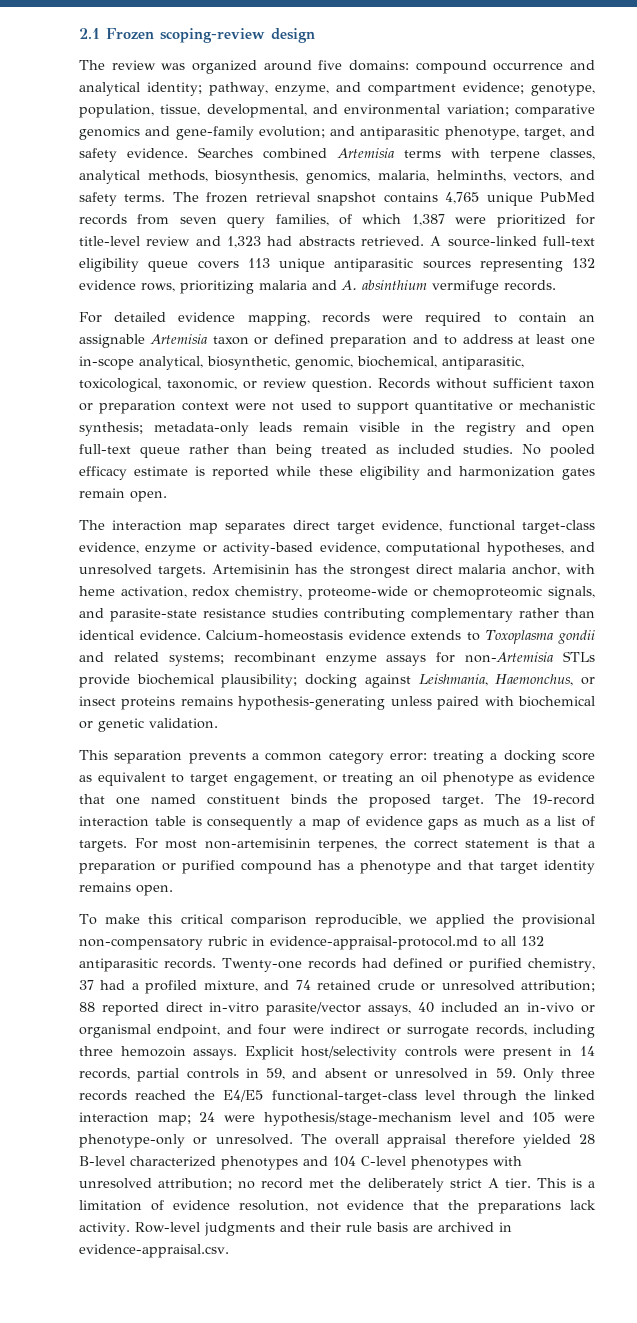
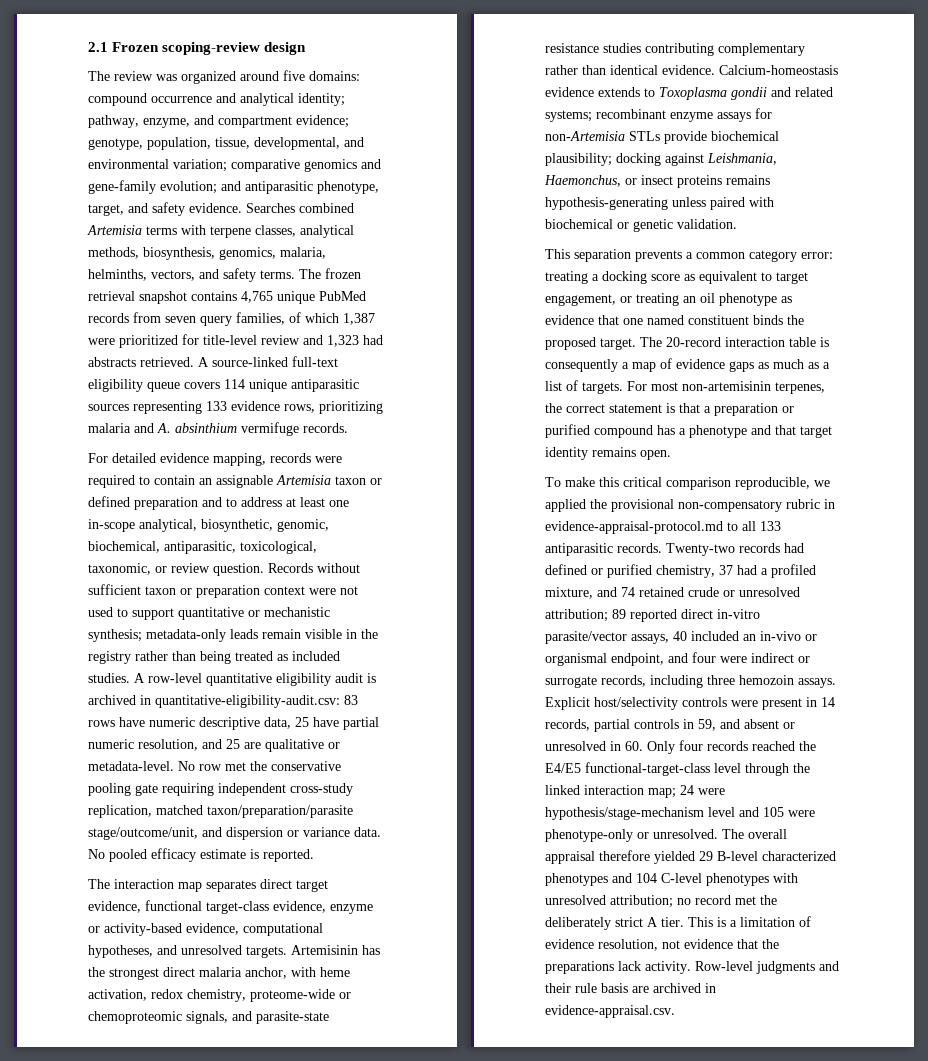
[247,258,270,268] 113 -> [224,379,245,389] 114
[572,258,595,268] 132 -> [206,401,227,411] 133
[526,422,595,436] [79,444,180,458] and open full-text queue -> (131, 657) none
(514, 449) none -> [134,673,376,686] [88,695,358,708] [88,717,379,730] [88,739,340,752] [88,761,341,771] [88,783,353,796] [88,805,353,818] [88,827,381,840] A row-level quantitative eligibility audit is archived in quantitative-eligibility-audit.csv: 83 rows have numeric descriptive data, 25 have partial numeric resolution, and 25 are qualitative or metadata-level. No row met the conservative pooling gate requiring independent cross-study replication, matched taxon/preparation/parasite stage/outcome/unit, and dispersion or variance data.
[212,466,595,480] [79,488,167,502] reported while these eligibility and harmonization gates remain open. -> [263,849,314,862] reported.
[532,794,596,805] 19-record -> [666,337,721,347] 20-record
[521,936,544,946] 132 -> [760,521,781,531] 133
[222,958,303,972] Twenty-one -> [666,543,735,556] Twenty-two
[79,1002,95,1012] 88 -> [612,609,626,619] 89
[495,1068,595,1082] 59. Only three -> [625,740,703,754] 60. Only four
[579,1134,595,1144] 28 -> [699,851,713,861] 29

